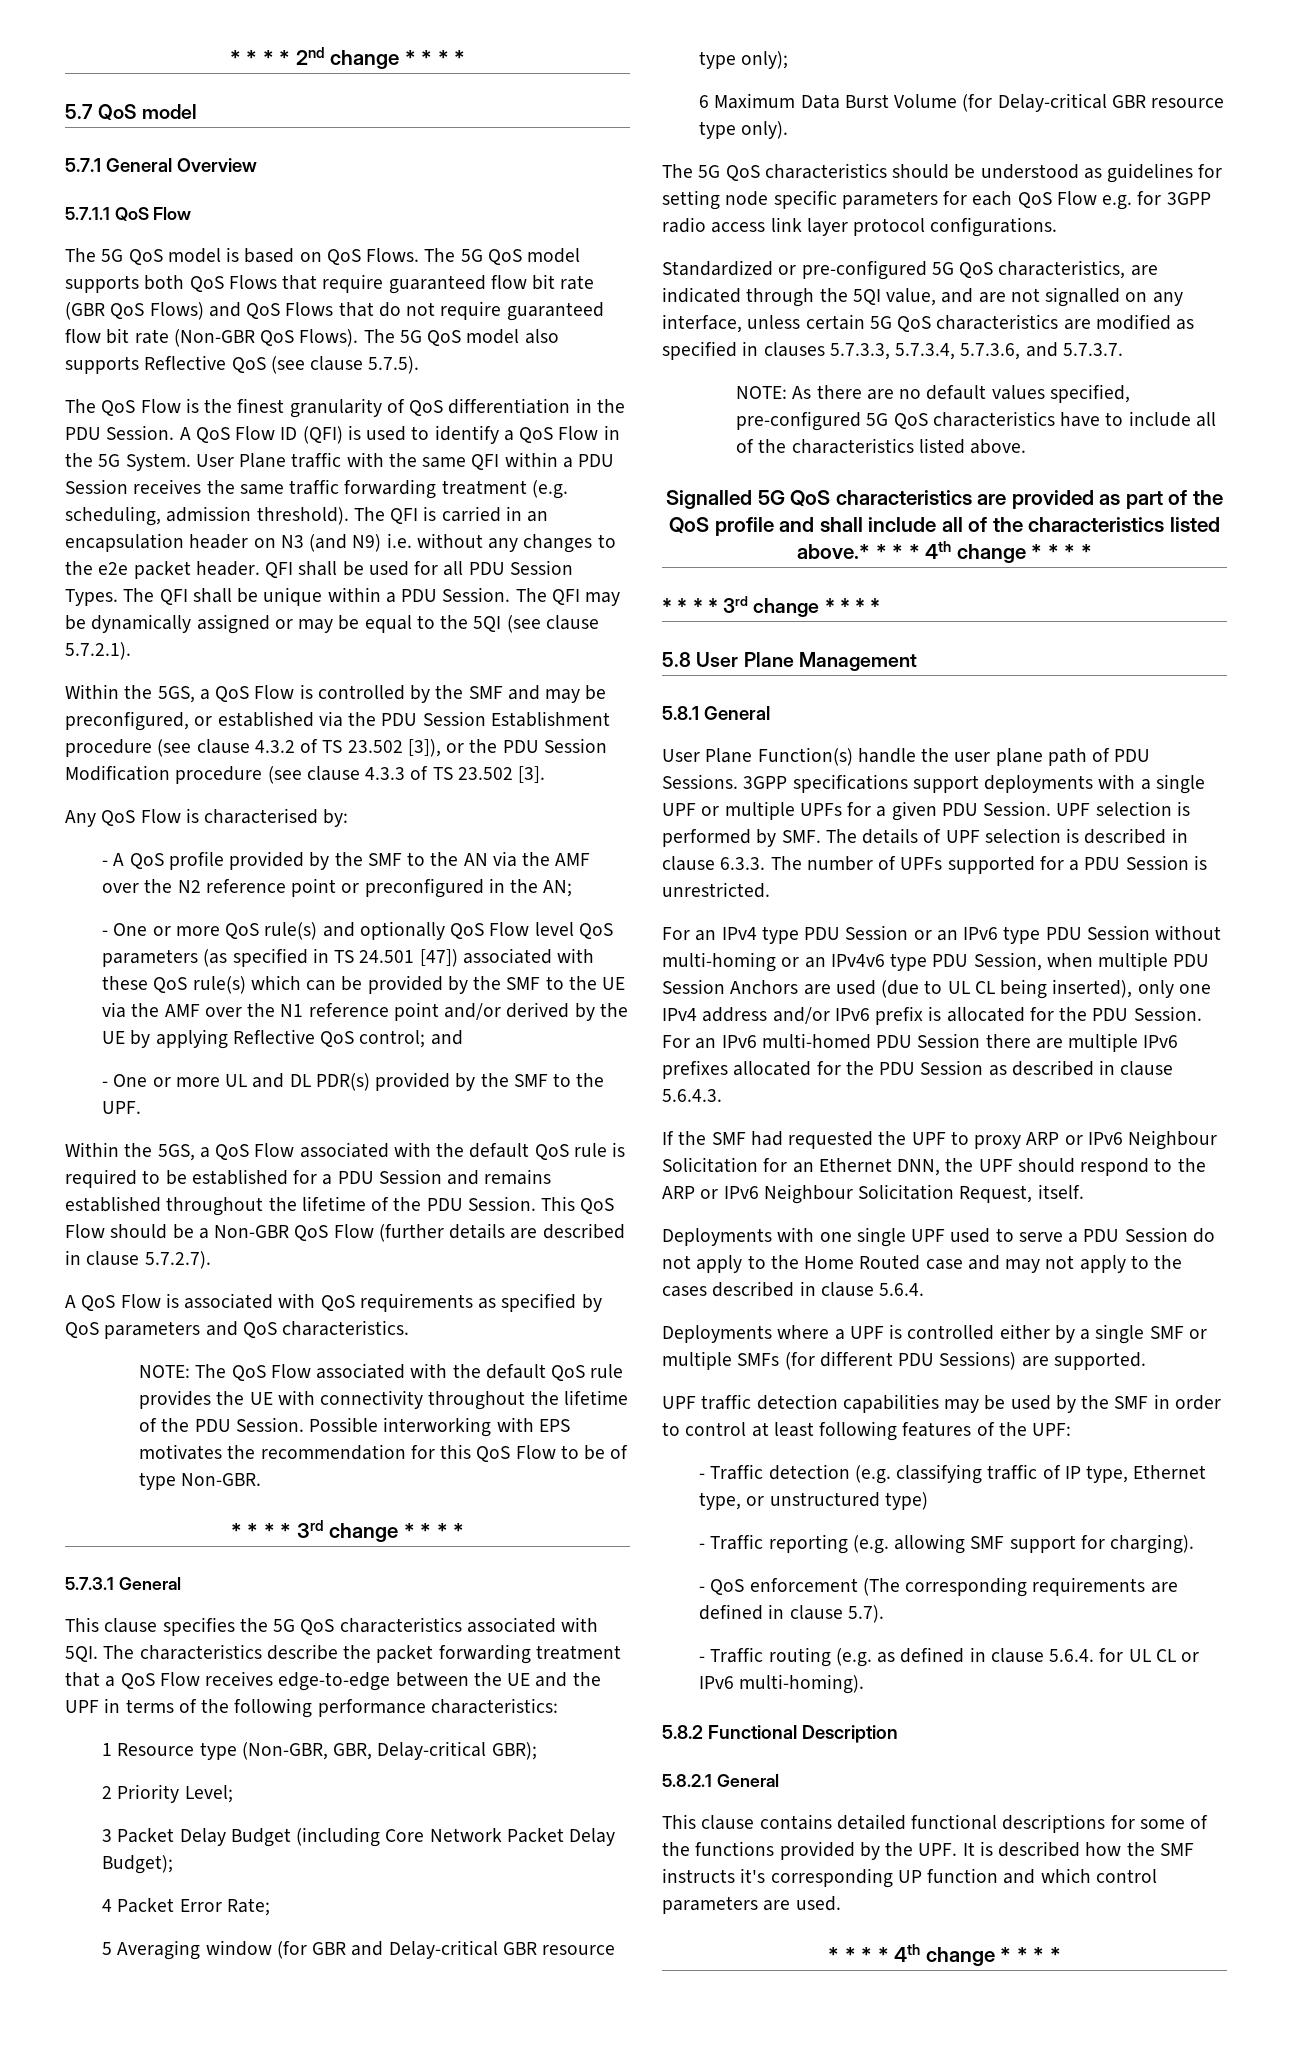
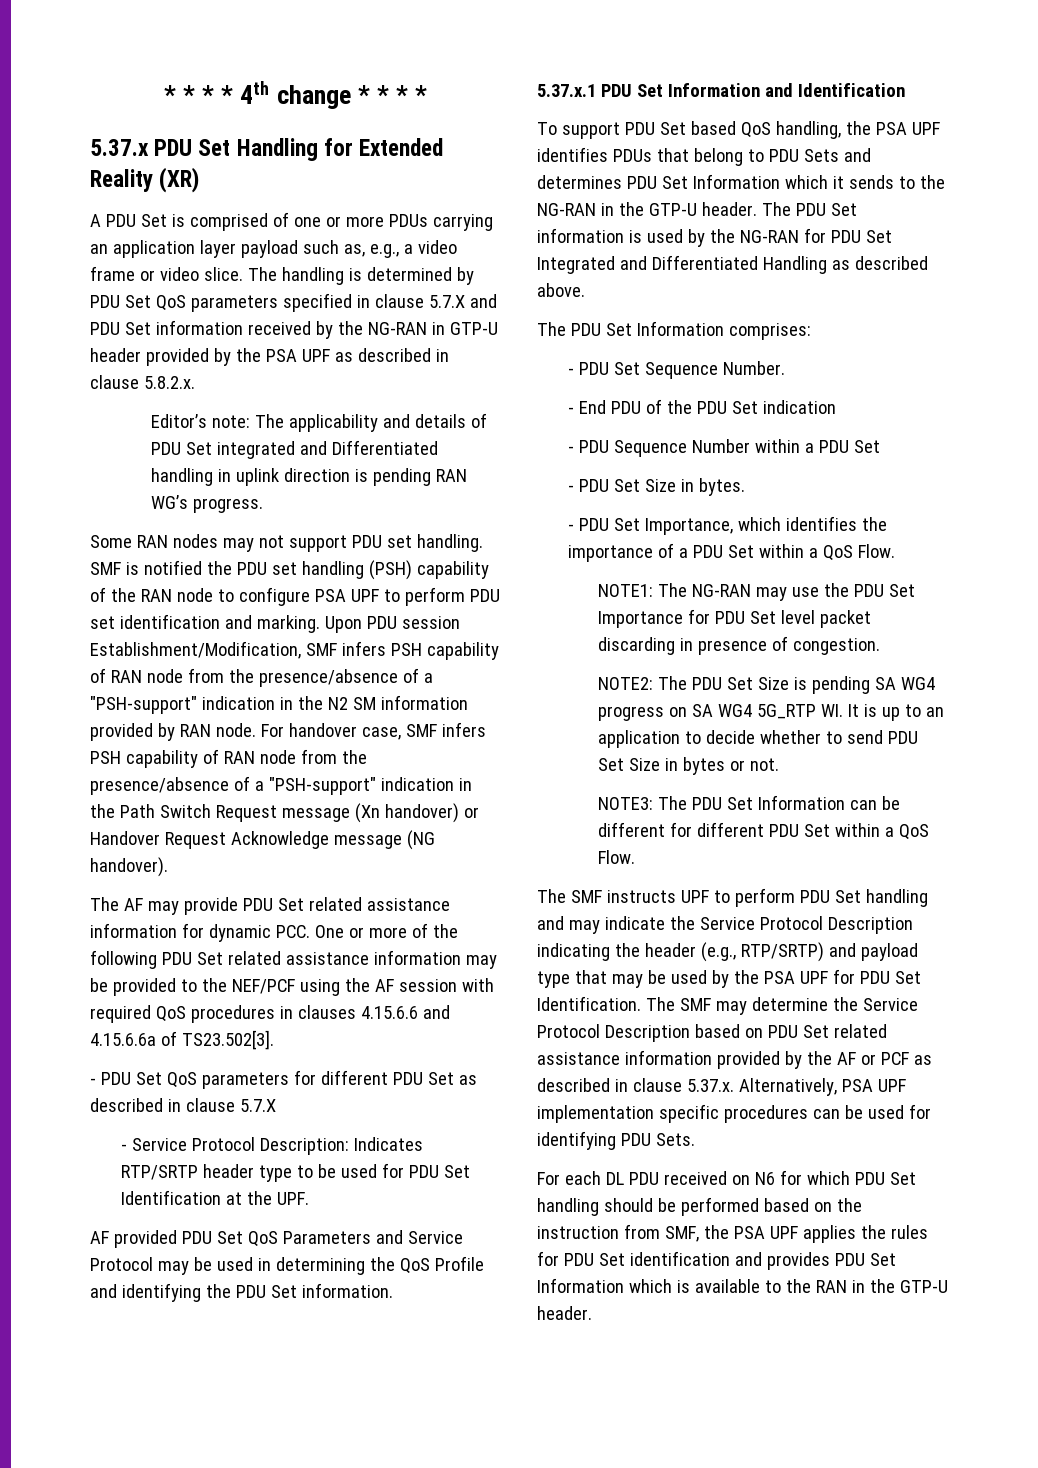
[229,47,466,69] [65,104,197,120] [65,158,257,172] [65,207,192,221] [65,247,581,265] [65,274,595,294] [65,301,604,321] [65,328,559,347] [65,355,420,374] [65,398,625,418] [65,425,620,444] [65,452,615,471] [65,479,568,499] [65,506,549,526] [65,533,616,553] [65,560,573,579] [65,587,621,606] [65,614,599,634] [65,642,131,660] [65,684,607,703] [65,711,610,731] [65,738,607,757] [65,765,546,784] [65,808,349,827] [102,851,591,870] [102,878,573,898] [102,921,613,940] [102,948,595,967] [102,975,626,994] [102,1002,628,1021] [102,1029,463,1049] [102,1072,605,1091] [102,1101,142,1114] [65,1142,626,1161] [65,1169,552,1188] [65,1196,615,1216] [65,1223,625,1242] [65,1250,211,1269] [65,1293,602,1312] [65,1320,410,1339] [139,1363,624,1381] [139,1390,628,1410] [139,1417,570,1437] [139,1444,629,1462] [139,1472,262,1490] [230,1520,465,1542] [65,1577,181,1590] [65,1617,599,1636] [65,1644,621,1664] [65,1671,601,1691] [65,1698,558,1718] [102,1741,537,1760] [102,1784,233,1803] [102,1827,616,1847] [102,1855,174,1874] [102,1898,270,1916] [102,1940,616,1960] [699,51,789,69] [699,93,1225,112] [699,121,789,139] [662,163,1223,183] [662,190,1211,210] [662,217,1058,237] [662,260,1158,280] [662,287,1183,307] [662,314,1195,333] [662,341,1123,360] [736,384,1130,403] [736,411,1216,431] [736,438,1027,454] [666,490,1223,509] [669,517,1220,536] [797,544,920,559] * * * * 2nd change * * * * // 5.7 QoS model // 5.7.1 General Overview // 5.7.1.1 QoS Flow // The 5G QoS model is based on QoS Flows. The 5G QoS model supports both QoS Flows that require guaranteed flow bit rate (GBR QoS Flows) and QoS Flows that do not require guaranteed flow bit rate (Non-GBR QoS Flows). The 5G QoS model also supports Reflective QoS (see clause 5.7.5). // The QoS Flow is the finest granularity of QoS differentiation in the PDU Session. A QoS Flow ID (QFI) is used to identify a QoS Flow in the 5G System. User Plane traffic with the same QFI within a PDU Session receives the same traffic forwarding treatment (e.g. scheduling, admission threshold). The QFI is carried in an encapsulation header on N3 (and N9) i.e. without any changes to the e2e packet header. QFI shall be used for all PDU Session Types. The QFI shall be unique within a PDU Session. The QFI may be dynamically assigned or may be equal to the 5QI (see clause 5.7.2.1). // Within the 5GS, a QoS Flow is controlled by the SMF and may be preconfigured, or established via the PDU Session Establishment procedure (see clause 4.3.2 of TS 23.502 [3]), or the PDU Session Modification procedure (see clause 4.3.3 of TS 23.502 [3]. // Any QoS Flow is characterised by: // - A QoS profile provided by the SMF to the AN via the AMF over the N2 reference point or preconfigured in the AN; // - One or more QoS rule(s) and optionally QoS Flow level QoS parameters (as specified in TS 24.501 [47]) associated with these QoS rule(s) which can be provided by the SMF to the UE via the AMF over the N1 reference point and/or derived by the UE by applying Reflective QoS control; and // - One or more UL and DL PDR(s) provided by the SMF to the UPF. // Within the 5GS, a QoS Flow associated with the default QoS rule is required to be established for a PDU Session and remains established throughout the lifetime of the PDU Session. This QoS Flow should be a Non-GBR QoS Flow (further details are described in clause 5.7.2.7). // A QoS Flow is associated with QoS requirements as specified by QoS parameters and QoS characteristics. // NOTE: The QoS Flow associated with the default QoS rule provides the UE with connectivity throughout the lifetime of the PDU Session. Possible interworking with EPS motivates the recommendation for this QoS Flow to be of type Non-GBR. // * * * * 3rd change * * * * // 5.7.3.1 General // This clause specifies the 5G QoS characteristics associated with 5QI. The characteristics describe the packet forwarding treatment that a QoS Flow receives edge-to-edge between the UE and the UPF in terms of the following performance characteristics: // 1 Resource type (Non-GBR, GBR, Delay-critical GBR); // 2 Priority Level; // 3 Packet Delay Budget (including Core Network Packet Delay Budget); // 4 Packet Error Rate; // 5 Averaging window (for GBR and Delay-critical GBR resource type only); // 6 Maximum Data Burst Volume (for Delay-critical GBR resource type only). // The 5G QoS characteristics should be understood as guidelines for setting node specific parameters for each QoS Flow e.g. for 3GPP radio access link layer protocol configurations. // Standardized or pre-configured 5G QoS characteristics, are indicated through the 5QI value, and are not signalled on any interface, unless certain 5G QoS characteristics are modified as specified in clauses 5.7.3.3, 5.7.3.4, 5.7.3.6, and 5.7.3.7. // NOTE: As there are no default values specified, pre-configured 5G QoS characteristics have to include all of the characteristics listed above. // Signalled 5G QoS characteristics are provided as part of the QoS profile and shall include all of the characteristics listed above.* * * * -> [164,85,234,104] * * * *
[662,596,881,617] [662,652,917,671] [662,706,770,720] [662,747,1151,766] [662,774,1205,794] [662,801,1190,821] [662,828,1188,847] [662,855,1207,874] [662,882,770,898] [662,925,1222,944] [662,952,1210,972] [662,979,1211,999] [662,1006,1202,1025] [662,1033,1179,1052] [662,1060,1174,1079] [662,1089,722,1102] [662,1130,1218,1150] [662,1157,1206,1176] [662,1184,1084,1204] [662,1227,1215,1247] [662,1255,1183,1273] [662,1281,925,1297] [662,1324,1207,1344] [662,1351,1146,1370] [662,1394,939,1413] * * * * 3rd change * * * * // 5.8 User Plane Management // 5.8.1 General // User Plane Function(s) handle the user plane path of PDU Sessions. 3GPP specifications support deployments with a single UPF or multiple UPFs for a given PDU Session. UPF selection is performed by SMF. The details of UPF selection is described in clause 6.3.3. The number of UPFs supported for a PDU Session is unrestricted. // For an IPv4 type PDU Session or an IPv6 type PDU Session without multi-homing or an IPv4v6 type PDU Session, when multiple PDU Session Anchors are used (due to UL CL being inserted), only one IPv4 address and/or IPv6 prefix is allocated for the PDU Session. For an IPv6 multi-homed PDU Session there are multiple IPv6 prefixes allocated for the PDU Session as described in clause 5.6.4.3. // If the SMF had requested the UPF to proxy ARP or IPv6 Neighbour Solicitation for an Ethernet DNN, the UPF should respond to the ARP or IPv6 Neighbour Solicitation Request, itself. // Deployments with one single UPF used to serve a PDU Session do not apply to the Home Routed case and may not apply to the cases described in clause 5.6.4. // Deployments where a UPF is controlled either by a single SMF or multiple SMFs (for different PDU Sessions) are supported. // UPF traffic detection capabilities -> [90,138,444,161] [90,167,200,193] [90,212,493,231] [90,240,457,258] [90,266,474,285] [90,293,497,312] [90,320,498,339] [90,348,449,366] [90,375,195,389] [151,413,488,432] [151,440,439,459] [151,468,468,486] [151,495,264,513] [90,534,483,552] [90,560,489,580] [90,587,500,606] [90,614,460,633] [90,641,499,660] [90,668,433,687] [90,695,468,714] [90,722,486,741] [90,749,367,768] [90,776,472,795] [90,803,479,823] [90,830,435,850] [90,857,168,877] [90,897,450,915] [90,923,458,942] [90,950,497,969] [90,978,494,996] [90,1005,450,1023] [90,1030,274,1050] [90,1070,477,1089] [90,1098,276,1112] [120,1137,423,1155] [120,1163,470,1182] [120,1190,309,1205] [90,1230,463,1248] [90,1256,484,1275] [90,1283,393,1302] [537,83,905,97] [537,121,940,139] [537,147,871,166] [537,174,945,189] [537,202,857,216] [537,228,892,247] [537,255,928,274] [537,283,585,297] [537,321,811,340] [567,361,785,379] [567,399,836,414] [567,439,880,457] [567,478,745,496] [567,516,887,535] [567,543,895,562] [598,583,916,601] [598,609,872,628] [598,636,881,655] [598,676,936,694] [598,704,945,721] [598,730,919,748] [598,757,780,775] [598,795,901,810] [598,822,930,840] [598,850,636,864] [537,888,928,907] [537,916,913,934] [537,942,918,962] [537,970,607,988] 5.37.x PDU Set Handling for Extended Reality (XR) // A PDU Set is comprised of one or more PDUs carrying an application layer payload such as, e.g., a video frame or video slice. The handling is determined by PDU Set QoS parameters specified in clause 5.7.X and PDU Set information received by the NG-RAN in GTP-U header provided by the PSA UPF as described in clause 5.8.2.x. // Editor’s note: The applicability and details of PDU Set integrated and Differentiated handling in uplink direction is pending RAN WG’s progress. // Some RAN nodes may not support PDU set handling. SMF is notified the PDU set handling (PSH) capability of the RAN node to configure PSA UPF to perform PDU set identification and marking. Upon PDU session Establishment/Modification, SMF infers PSH capability of RAN node from the presence/absence of a "PSH-support" indication in the N2 SM information provided by RAN node. For handover case, SMF infers PSH capability of RAN node from the presence/absence of a "PSH-support" indication in the Path Switch Request message (Xn handover) or Handover Request Acknowledge message (NG handover). // The AF may provide PDU Set related assistance information for dynamic PCC. One or more of the following PDU Set related assistance information may be provided to the NEF/PCF using the AF session with required QoS procedures in clauses 4.15.6.6 and 4.15.6.6a of TS23.502[3]. // - PDU Set QoS parameters for different PDU Set as described in clause 5.7.X // - Service Protocol Description: Indicates RTP/SRTP header type to be used for PDU Set Identification at the UPF. // AF provided PDU Set QoS Parameters and Service Protocol may be used in determining the QoS Profile and identifying the PDU Set information. // 5.37.x.1 PDU Set Information and Identification // To support PDU Set based QoS handling, the PSA UPF identifies PDUs that belong to PDU Sets and determines PDU Set Information which it sends to the NG-RAN in the GTP-U header. The PDU Set information is used by the NG-RAN for PDU Set Integrated and Differentiated Handling as described above. // The PDU Set Information comprises: // - PDU Set Sequence Number. // - End PDU of the PDU Set indication // - PDU Sequence Number within a PDU Set // - PDU Set Size in bytes. // - PDU Set Importance, which identifies the importance of a PDU Set within a QoS Flow. // NOTE1: The NG-RAN may use the PDU Set Importance for PDU Set level packet discarding in presence of congestion. // NOTE2: The PDU Set Size is pending SA WG4 progress on SA WG4 5G_RTP WI. It is up to an application to decide whether to send PDU Set Size in bytes or not. // NOTE3: The PDU Set Information can be different for different PDU Set within a QoS Flow. // The SMF instructs UPF to perform PDU Set handling and may indicate the Service Protocol Description indicating the header (e.g., RTP/SRTP) and payload type that
[1114,1394,1221,1410] [662,1421,1072,1441] [699,1464,1207,1484] [699,1492,928,1510] [699,1534,1195,1554] [699,1577,1178,1597] [699,1604,884,1623] [699,1647,1200,1667] [699,1674,865,1694] [662,1725,898,1743] [662,1774,779,1787] [662,1814,1209,1833] [662,1841,1194,1860] [662,1868,1157,1888] [662,1896,841,1914] [828,1944,1061,1966] SMF in order to control at least following features of the UPF: // - Traffic detection (e.g. classifying traffic of IP type, Ethernet type, or unstructured type) // - Traffic reporting (e.g. allowing SMF support for charging). // - QoS enforcement (The corresponding requirements are defined in clause 5.7). // - Traffic routing (e.g. as defined in clause 5.6.4. for UL CL or IPv6 multi-homing). // 5.8.2 Functional Description // 5.8.2.1 General // This clause contains detailed functional descriptions for some of the functions provided by the UPF. It is described how the SMF instructs it's corresponding UP function and which control parameters are used. // * * * * 4th change * * * * -> [763,969,921,984] [537,996,918,1015] [537,1024,887,1042] [537,1050,932,1069] [537,1078,906,1096] [537,1104,931,1123] [537,1131,695,1150] [537,1170,916,1185] [537,1197,862,1216] [537,1224,928,1243] [537,1251,896,1270] [537,1278,948,1293] [537,1306,592,1320] PSA UPF for PDU Set Identification. The SMF may determine the Service Protocol Description based on PDU Set related assistance information provided by the AF or PCF as described in clause 5.37.x. Alternatively, PSA UPF implementation specific procedures can be used for identifying PDU Sets. // For each DL PDU received on N6 for which PDU Set handling should be performed based on the instruction from SMF, the PSA UPF applies the rules for PDU Set identification and provides PDU Set Information which is available to the RAN in the GTP-U header.

